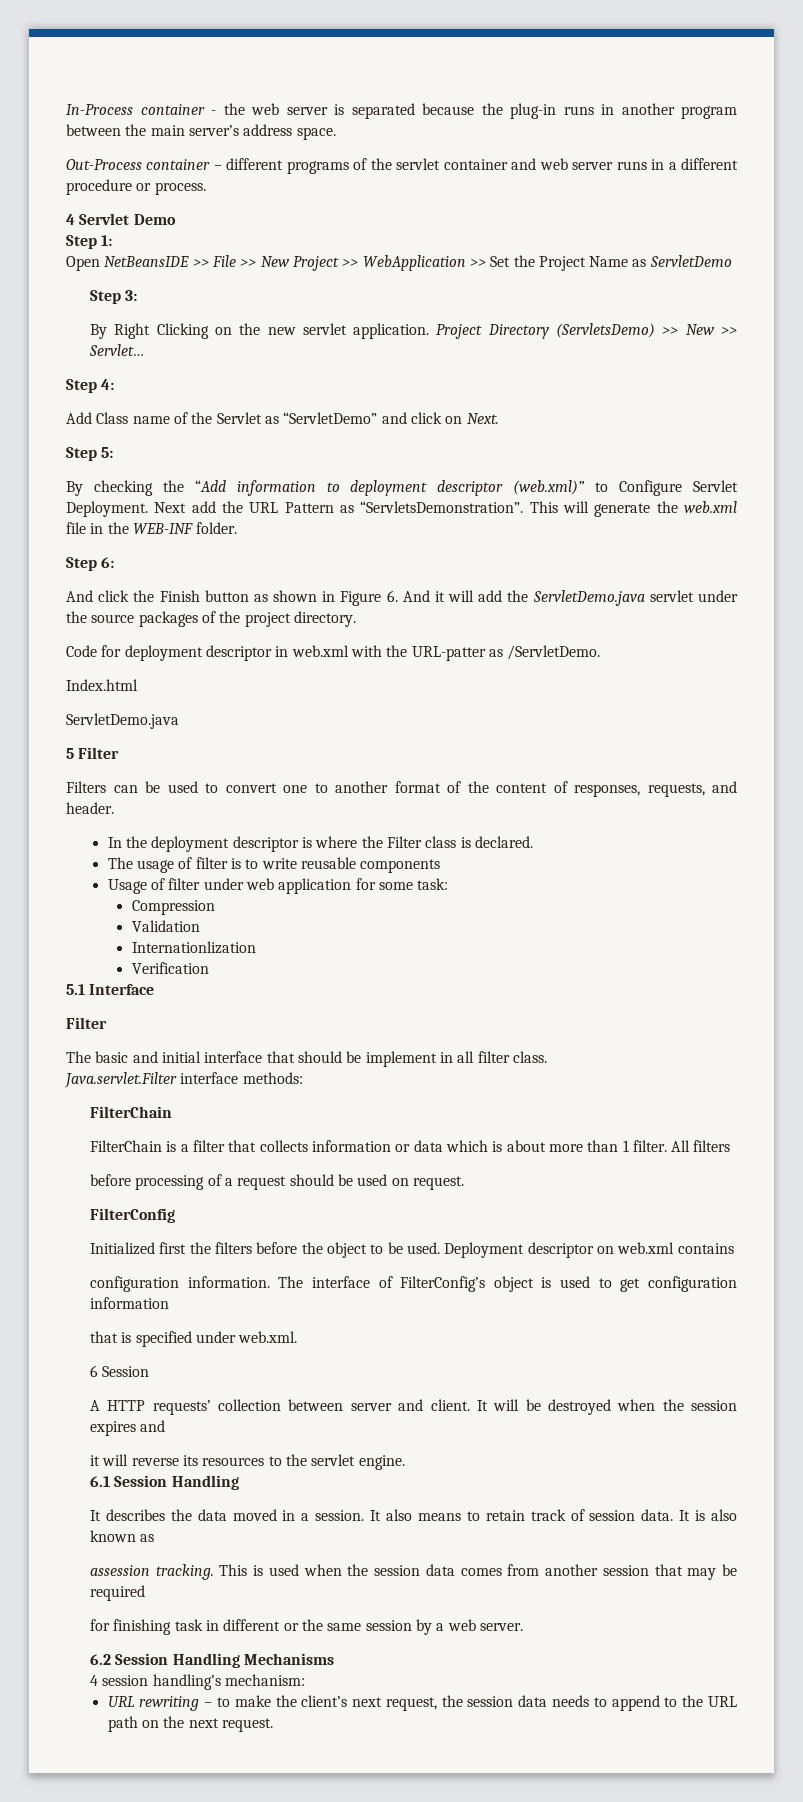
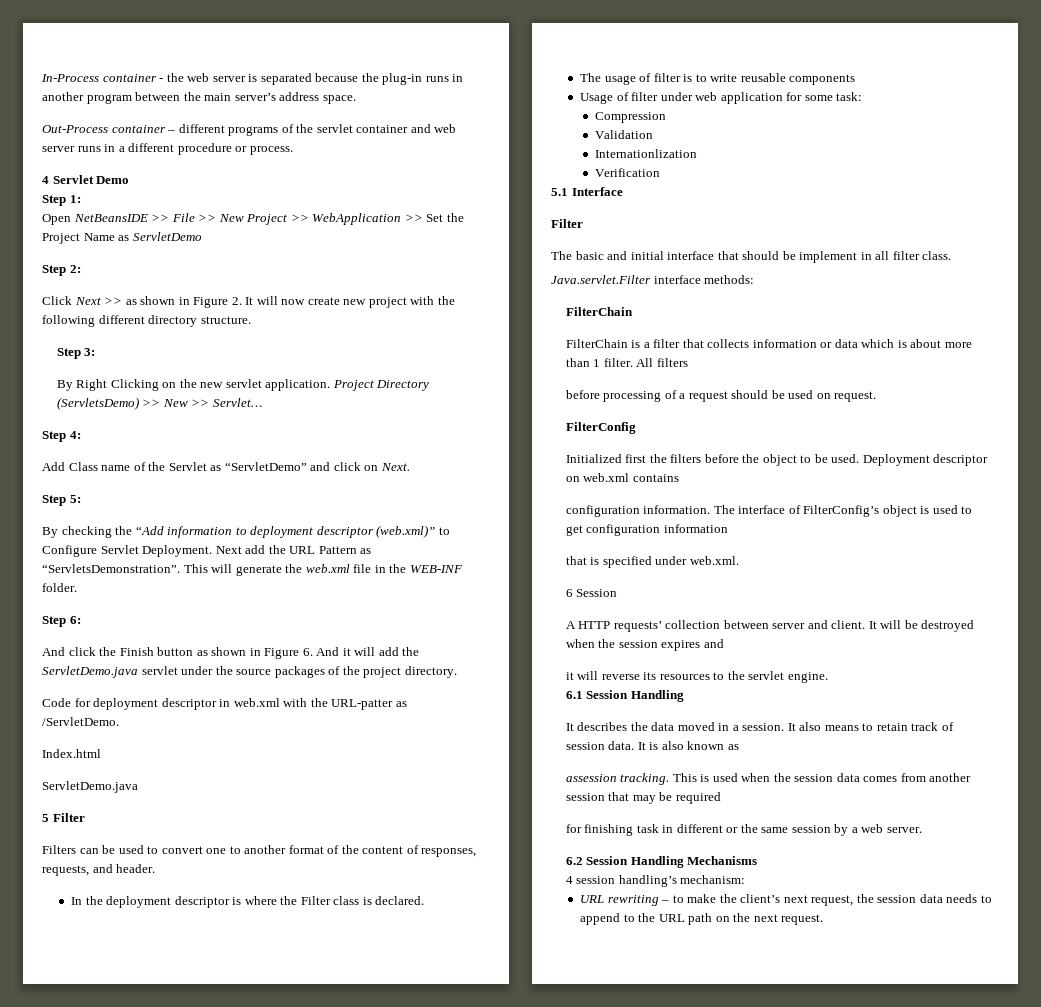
(732, 261) none -> [42,265,81,276] [42,296,455,308] [42,315,251,327] // Step 2: // Click Next >> as shown in Figure 2. It will now create new project with the following different directory structure.

